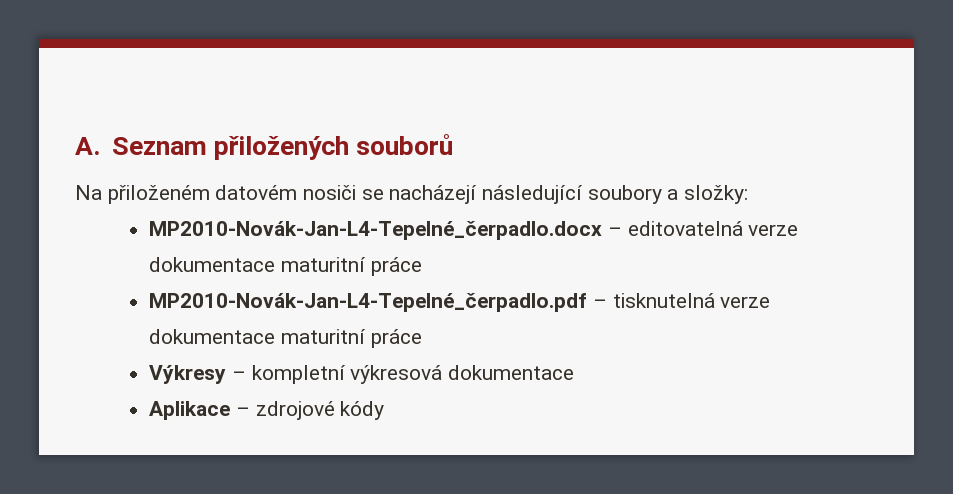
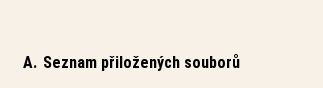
[75,185,749,204] [149,221,799,240] [149,257,422,276] [149,293,771,312] [149,329,422,348] [149,365,574,384] [149,401,385,420] // Na přiloženém datovém nosiči se nacházejí následující soubory a složky: // MP2010-Novák-Jan-L4-Tepelné_čerpadlo.docx – editovatelná verze dokumentace maturitní práce // MP2010-Novák-Jan-L4-Tepelné_čerpadlo.pdf – tisknutelná verze dokumentace maturitní práce // Výkresy – kompletní výkresová dokumentace // Aplikace – zdrojové kódy -> (241, 61) none

